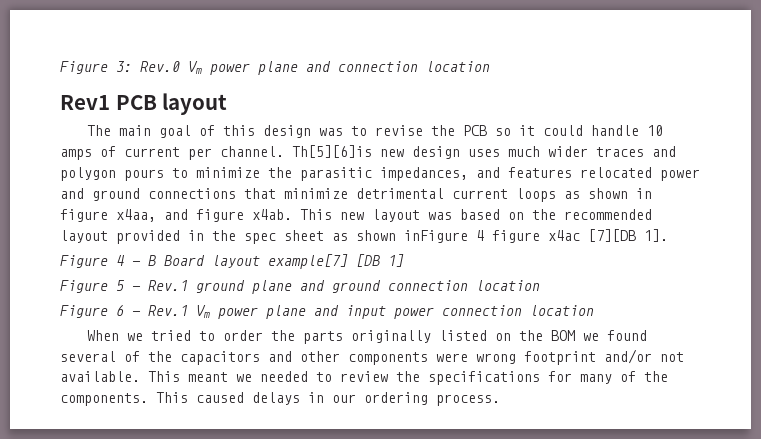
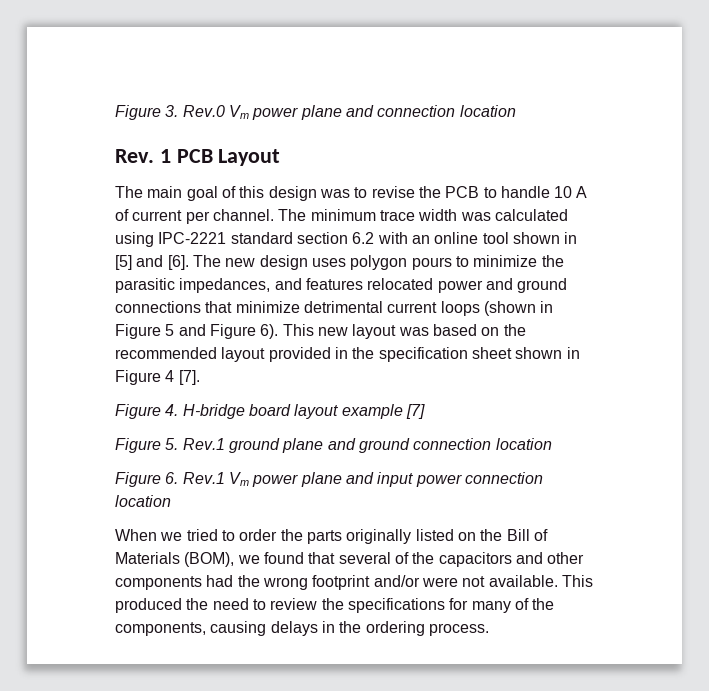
[60,61,132,74] Figure 3: -> [115,105,179,120] Figure 3.
[60,93,228,115] Rev1 PCB layout -> [115,149,281,166] Rev. 1 PCB Layout
[495,125,584,136] so it could -> [483,187,497,198] to
[60,149,92,160] amps -> [576,186,588,198] A
[292,145,676,159] Th[5][6]is new design uses much wider traces and -> [278,209,568,221] [115,232,578,247] [115,255,346,270] The minimum trace width was calculated using IPC-2221 standard section 6.2 with an online tool shown in [5] and [6]. The new design uses
[564,188,652,199] [60,209,292,222] as shown in figure x4aa, and figure x4ab. -> [483,301,554,316] [115,324,279,339] (shown in Figure 5 and Figure 6).
[244,229,668,244] [60,254,404,269] [60,280,141,293] spec sheet as shown inFigure 4 figure x4ac [7][DB 1]. // Figure 4 - B Board layout example[7] [DB 1] // Figure 5 - -> [378,347,580,362] [115,370,200,385] [115,404,425,419] [115,438,179,453] specification sheet shown in Figure 4 [7]. // Figure 4. H-bridge board layout example [7] // Figure 5.
[116,304,141,316] 6 - -> [165,472,179,484] 6.
[551,330,576,341] BOM -> [506,529,548,541] [115,552,235,567] Bill of Materials (BOM),
(648, 335) none -> [308,552,336,564] that
[436,353,468,362] were -> [206,575,260,587] had the
(652, 356) none -> [421,577,458,587] were
[188,371,308,382] meant we needed -> [115,598,249,613] produced the need
[60,392,244,406] components. This caused -> [115,621,267,636] components, causing
[332,394,356,403] our -> [339,621,362,633] the

